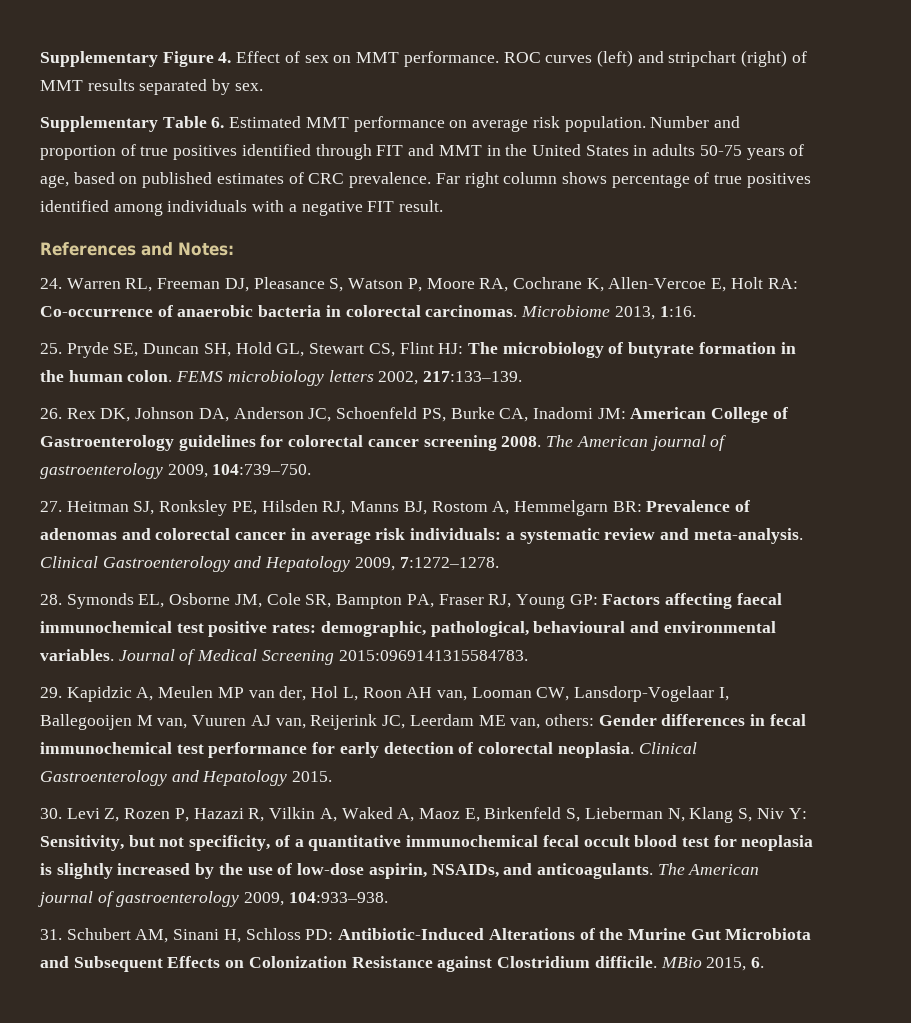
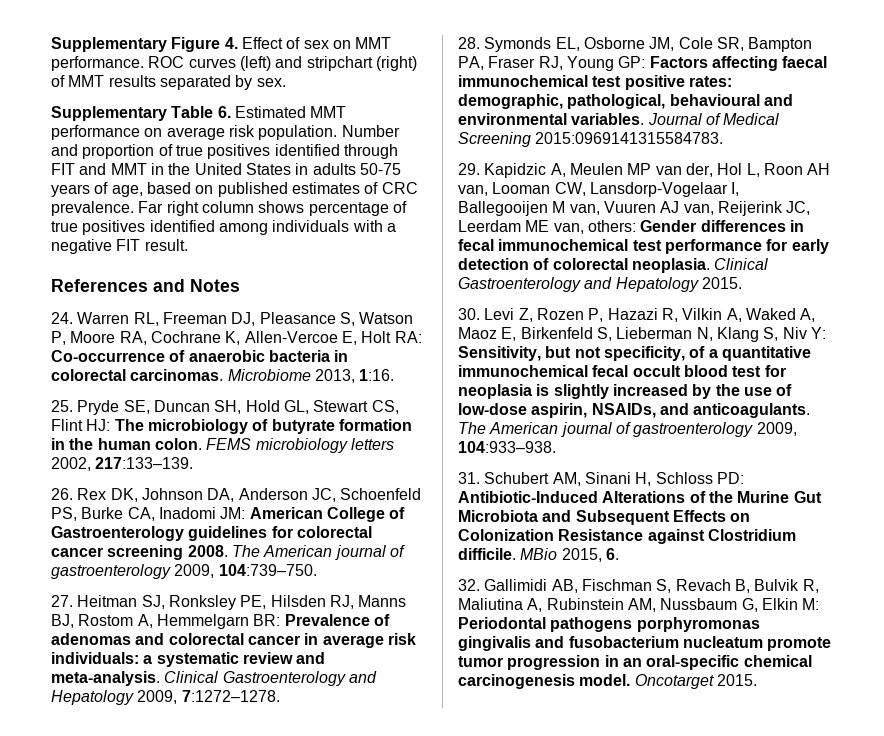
[178,242,234,256] Notes: -> [190,279,240,292] Notes
(764, 962) none -> [458,579,819,593] [458,598,820,612] [458,617,760,632] [458,636,832,651] [458,655,812,670] [458,674,757,689] // 32. Gallimidi AB, Fischman S, Revach B, Bulvik R, Maliutina A, Rubinstein AM, Nussbaum G, Elkin M: Periodontal pathogens porphyromonas gingivalis and fusobacterium nucleatum promote tumor progression in an oral-specific chemical carcinogenesis model. Oncotarget 2015.

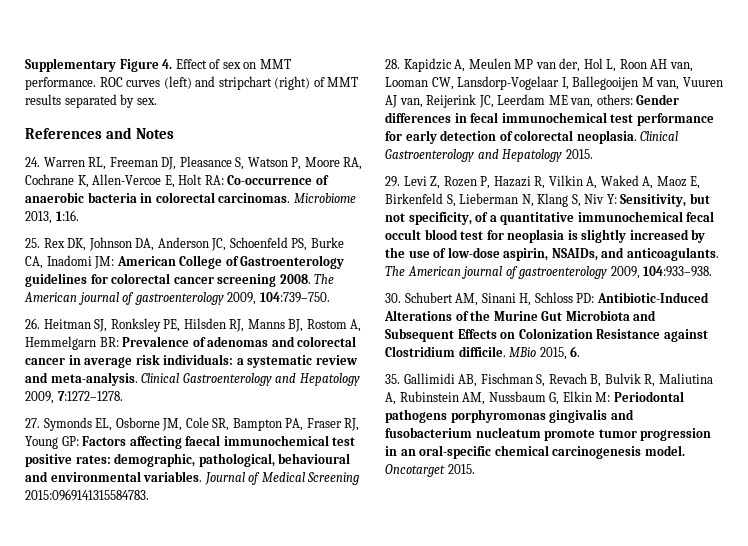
[51,106,347,121] [51,125,400,140] [51,144,398,159] [51,163,401,175] [51,182,418,197] [51,201,407,216] [51,220,396,235] [51,239,188,254] // Supplementary Table 6. Estimated MMT performance on average risk population. Number and proportion of true positives identified through FIT and MMT in the United States in adults 50-75 years of age, based on published estimates of CRC prevalence. Far right column shows percentage of true positives identified among individuals with a negative FIT result. -> (157, 101) none
[77,400,399,415] [51,419,412,434] [51,438,394,453] [51,457,194,471] [51,488,73,500] Pryde SE, Duncan SH, Hold GL, Stewart CS, Flint HJ: The microbiology of butyrate formation in the human colon. FEMS microbiology letters 2002, 217:133–139. // 26. -> (40, 243) none
[51,595,73,607] 27. -> [25,318,40,329] 26.
[458,37,480,49] 28. -> [25,418,40,428] 27.
[458,163,480,175] 29. -> [385,59,400,69] 28.
[458,308,480,320] 30. -> [385,176,400,187] 29.
[458,472,480,484] 31. -> [385,293,401,303] 30.
[458,579,480,591] 32. -> [385,374,400,384] 35.

